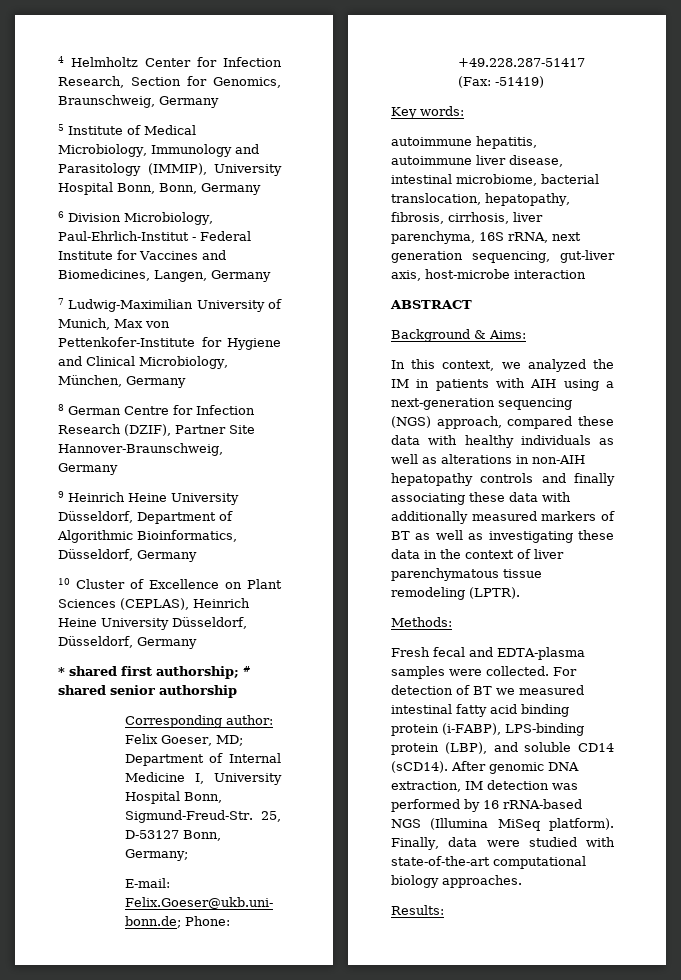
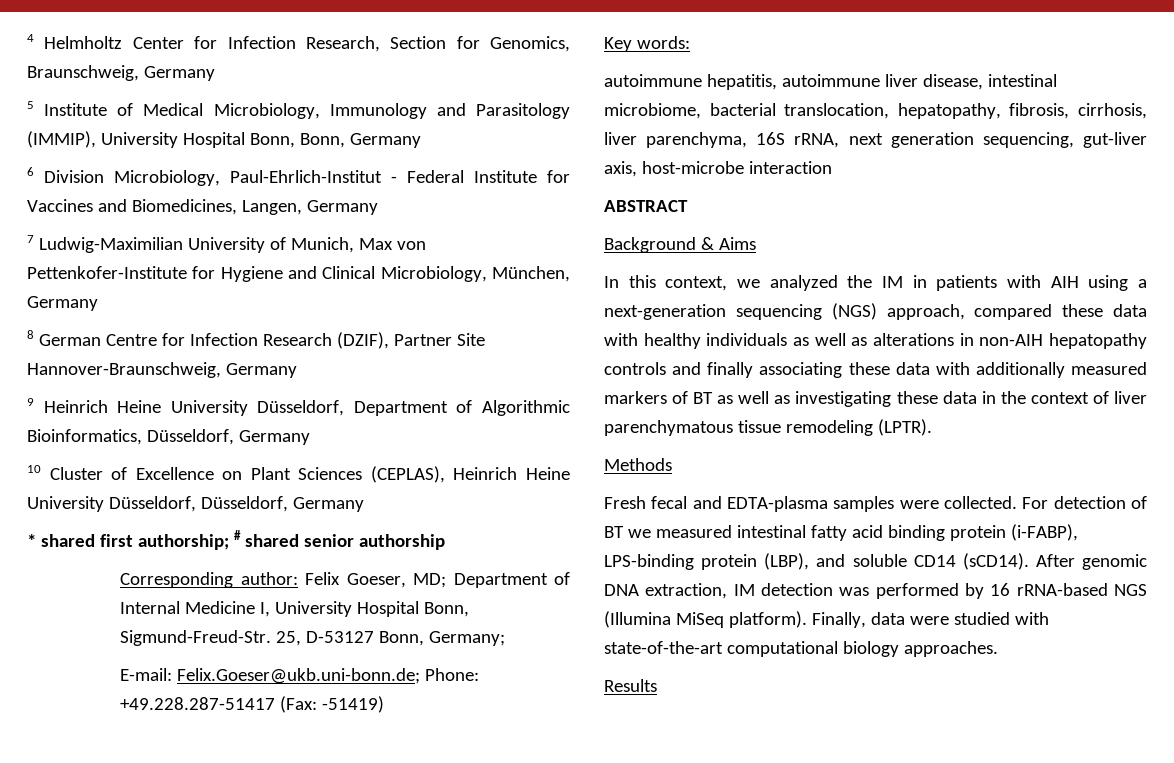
[489,330,526,339] Aims: -> [718,237,756,250] Aims
[391,617,452,627] Methods: -> [604,458,672,471] Methods
[391,905,444,915] Results: -> [604,679,657,692] Results

